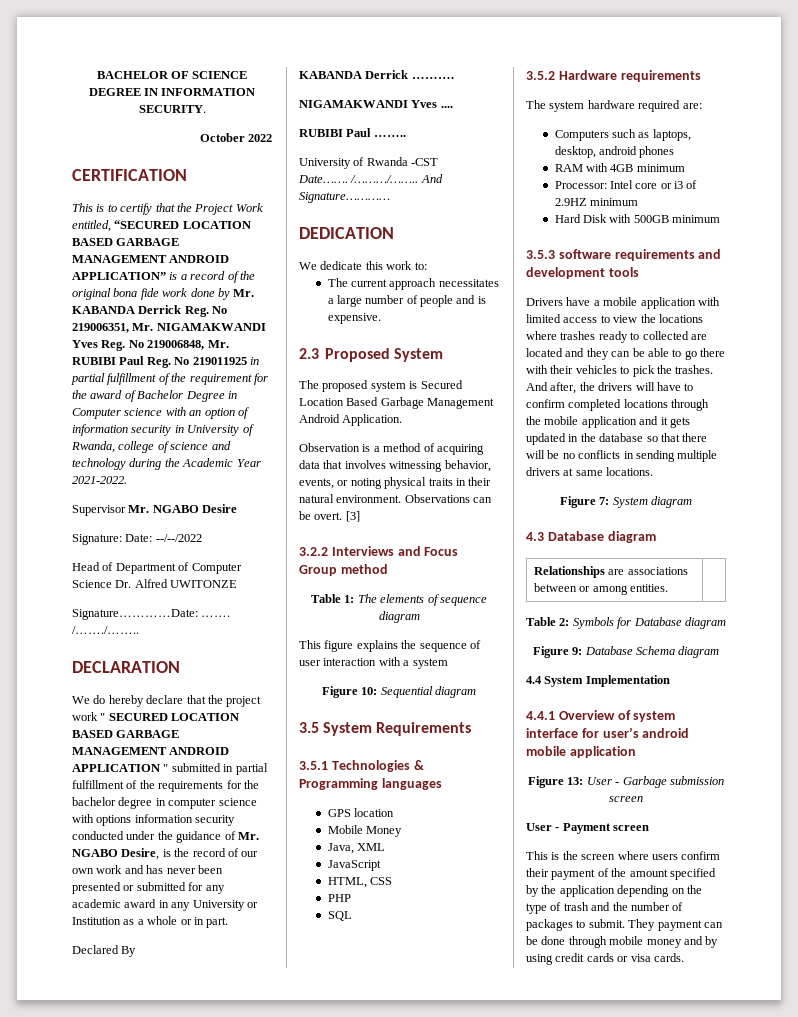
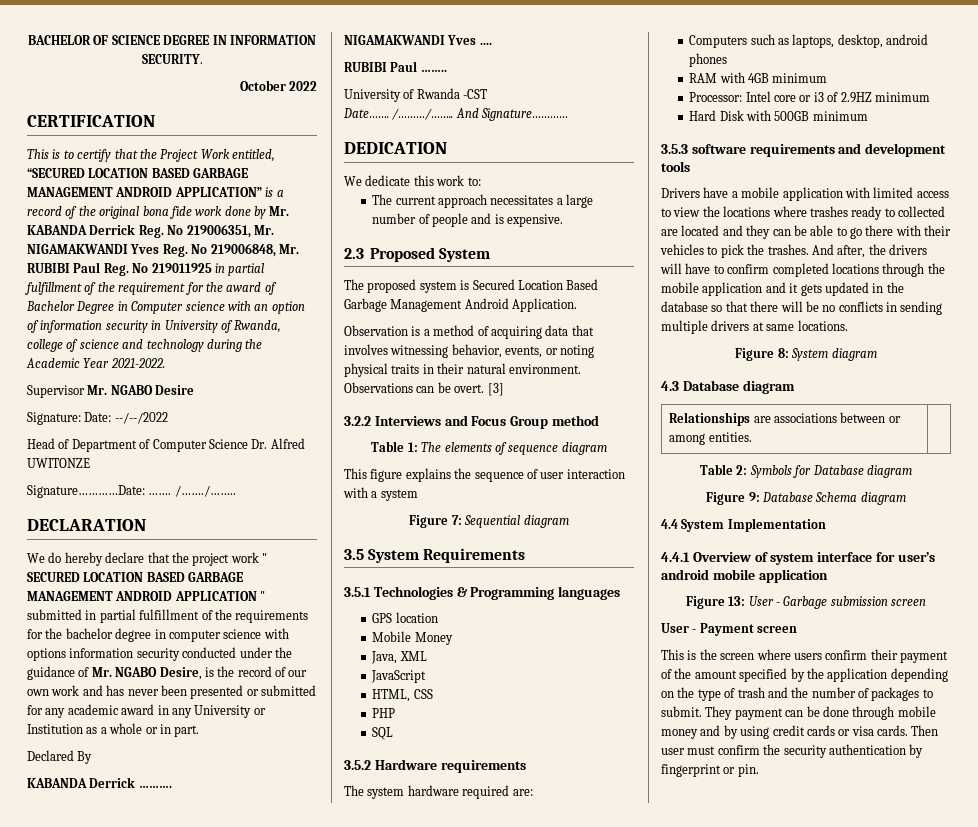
[361,687,378,695] 10: -> [451,515,462,525] 7:
[599,497,610,505] 7: -> [777,348,789,358] 8:
(684, 957) none -> [911,725,939,736] [661,744,924,758] [661,764,759,777] Then user must confirm the security authentication by fingerprint or pin.

